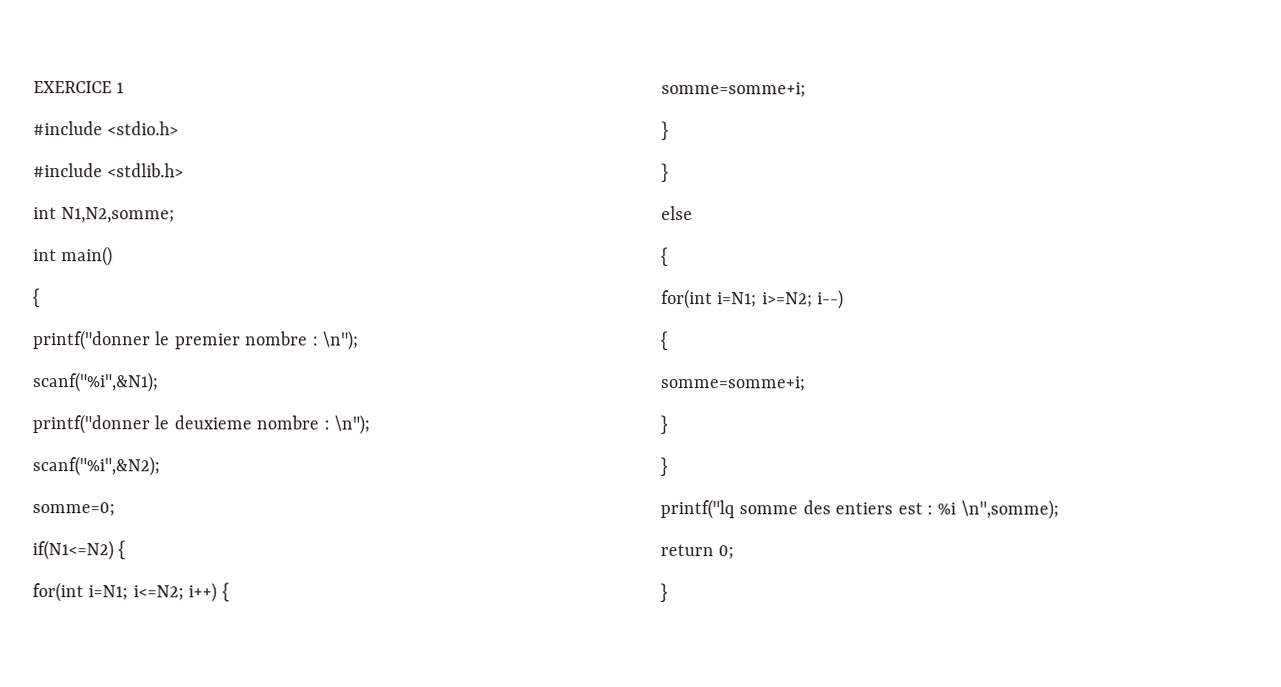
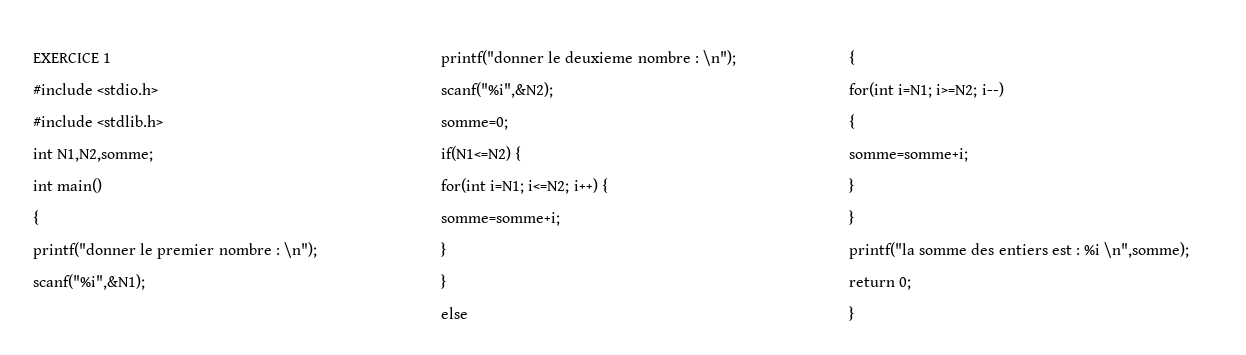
[660,499,735,520] printf("lq -> [849,242,915,259] printf("la

